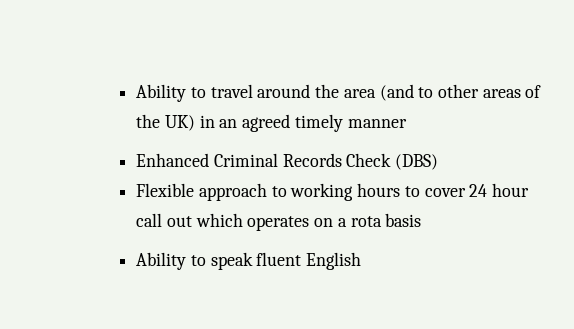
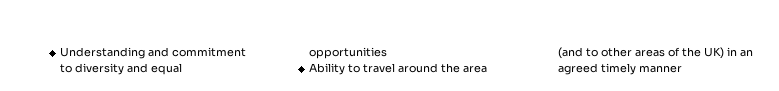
(136, 93) none -> [59,47,246,59] [59,63,182,75] [308,47,387,59] Understanding and commitment to diversity and equal opportunities //
[136,153,439,170] [136,183,529,201] [136,213,422,231] [136,252,362,270] // Enhanced Criminal Records Check (DBS) // Flexible approach to working hours to cover 24 hour call out which operates on a rota basis // Ability to speak fluent English -> (682, 69) none

